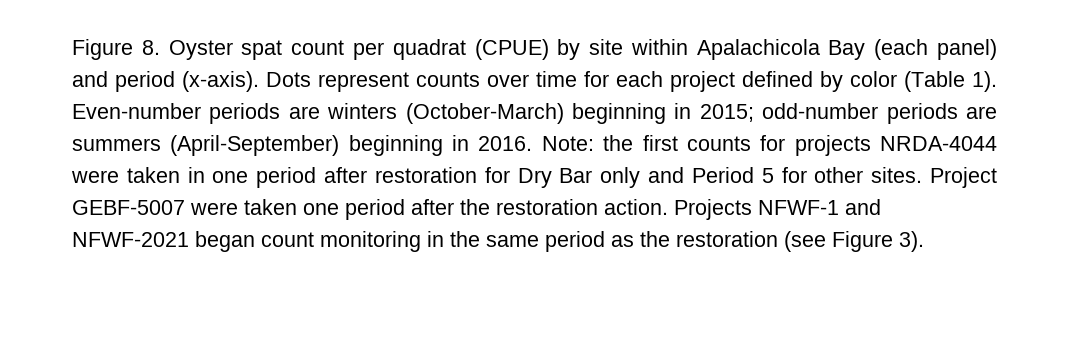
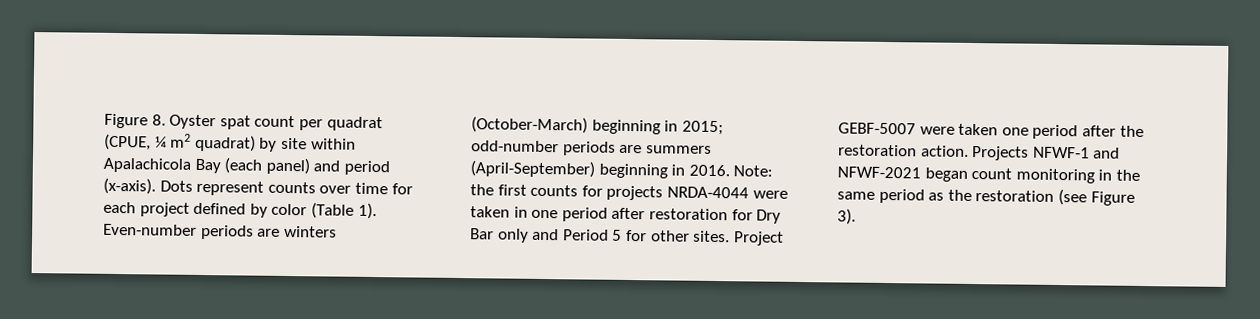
[474,39,549,60] (CPUE) -> [104,133,256,152] (CPUE, ¼ m2 quadrat)

